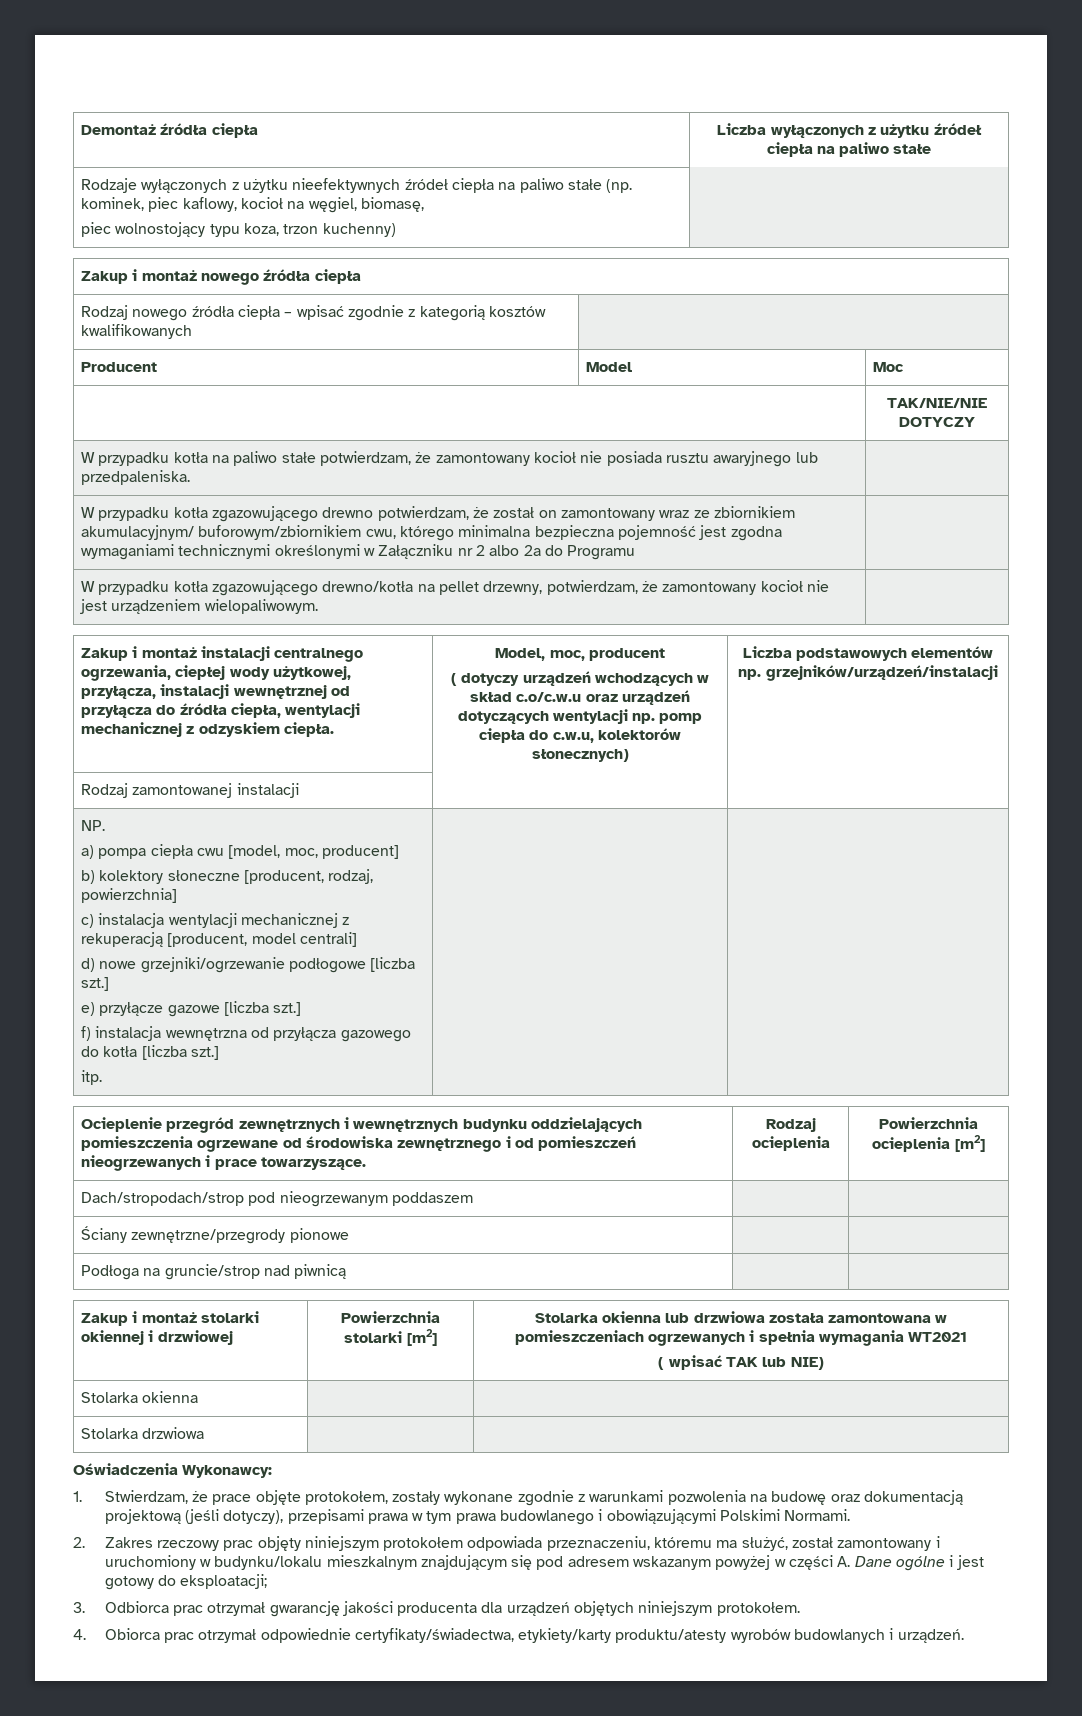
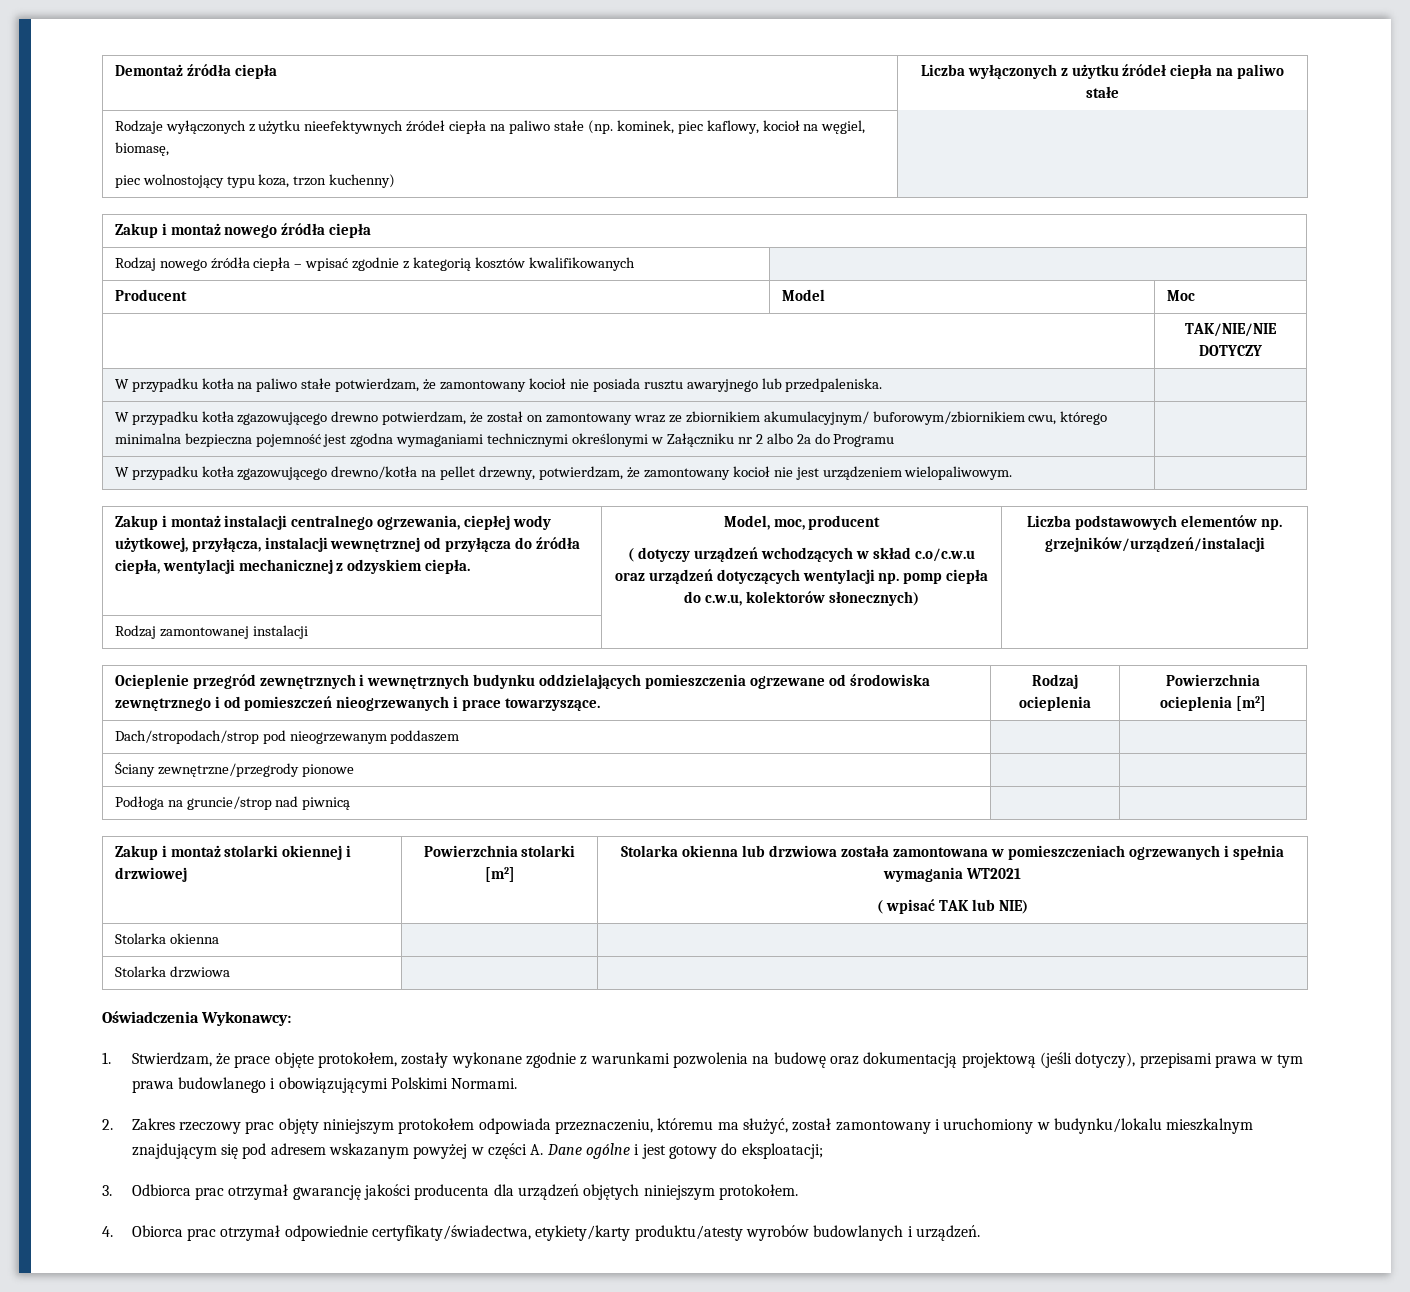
[81,820,106,831] [81,844,400,859] [81,869,374,884] [81,888,178,903] [81,913,350,928] [81,932,358,947] [81,957,416,973] [81,977,110,991] [81,1001,302,1017] [81,1026,411,1042] [81,1045,220,1060] [81,1070,103,1085] // NP. // a) pompa ciepła cwu [model, moc, producent] // b) kolektory słoneczne [producent, rodzaj, powierzchnia] // c) instalacja wentylacji mechanicznej z rekuperacją [producent, model centrali] // d) nowe grzejniki/ogrzewanie podłogowe [liczba szt.] // e) przyłącze gazowe [liczba szt.] // f) instalacja wewnętrzna od przyłącza gazowego do kotła [liczba szt.] // itp. | | -> (308, 632) none

